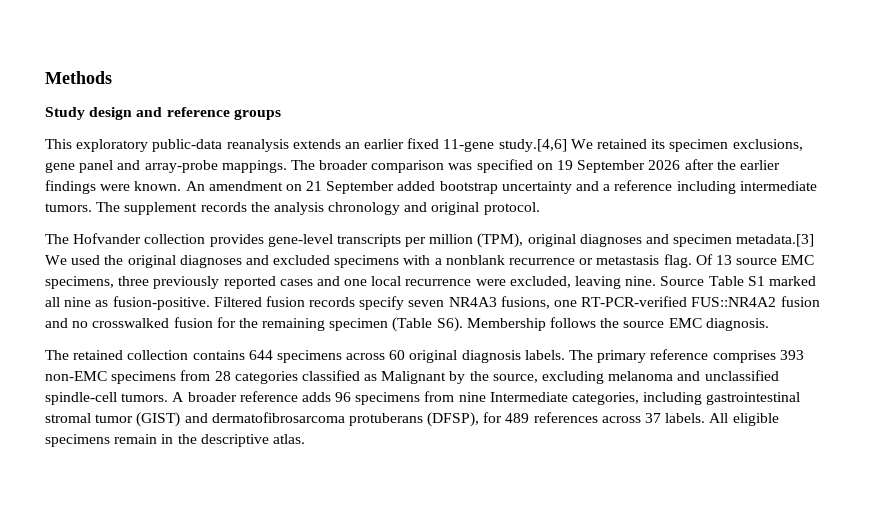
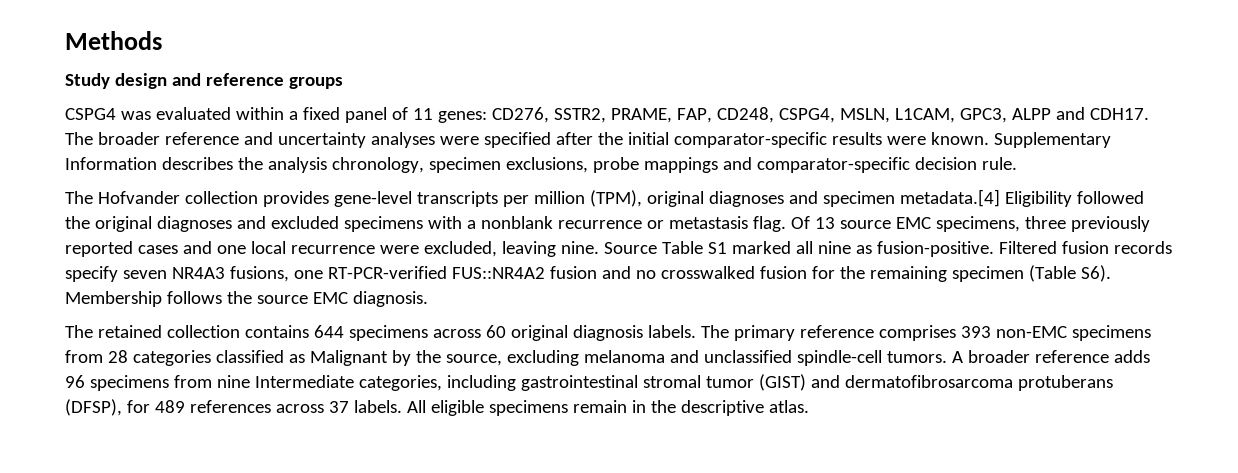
[45,138,803,152] [45,159,780,173] [45,180,817,194] [45,202,540,215] This exploratory public-data reanalysis extends an earlier fixed 11-gene study.[4,6] We retained its specimen exclusions, gene panel and array-probe mappings. The broader comparison was specified on 19 September 2026 after the earlier findings were known. An amendment on 21 September added bootstrap uncertainty and a reference including intermediate tumors. The supplement records the analysis chronology and original protocol. -> [65,107,1149,123] [65,132,1111,148] [65,157,1017,173] CSPG4 was evaluated within a fixed panel of 11 genes: CD276, SSTR2, PRAME, FAP, CD248, CSPG4, MSLN, L1CAM, GPC3, ALPP and CDH17. The broader reference and uncertainty analyses were specified after the initial comparator-specific results were known. Supplementary Information describes the analysis chronology, specimen exclusions, probe mappings and comparator-specific decision rule.
[736,234,815,247] [45,255,101,265] metadata.[3] We used -> [899,189,1144,207] metadata.[4] Eligibility followed

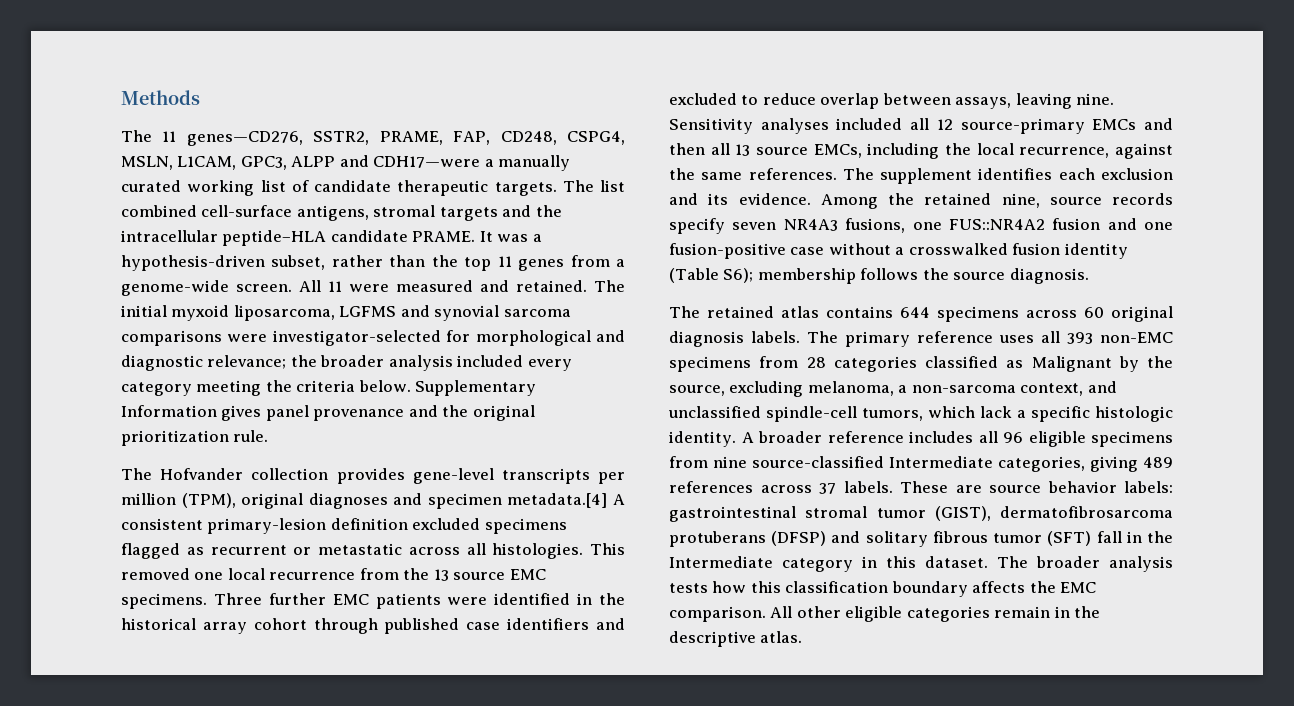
[65,73,343,89] [65,107,549,123] Study design and reference groups // CSPG4 was evaluated within a fixed panel of 11 genes: CD276, -> [121,130,303,146] The 11 genes—CD276,
[1089,108,1149,120] [65,132,1111,148] [65,157,977,173] CDH17. The broader reference and uncertainty analyses were specified after the initial comparator-specific results were known. Supplementary Information describes the analysis chronology, specimen exclusions, probe mappings and comparator-specific decision -> [373,155,571,171] [121,180,625,196] [121,205,562,221] [121,230,542,246] [121,255,626,271] [121,280,625,296] [121,305,571,321] [121,330,625,346] [121,355,572,371] [121,380,537,396] [121,405,535,421] [121,430,229,446] CDH17—were a manually curated working list of candidate therapeutic targets. The list combined cell-surface antigens, stromal targets and the intracellular peptide–HLA candidate PRAME. It was a hypothesis-driven subset, rather than the top 11 genes from a genome-wide screen. All 11 were measured and retained. The initial myxoid liposarcoma, LGFMS and synovial sarcoma comparisons were investigator-selected for morphological and diagnostic relevance; the broader analysis included every category meeting the criteria below. Supplementary Information gives panel provenance and the original prioritization
[1004,191,1144,207] [65,216,1150,232] [65,241,1109,257] Eligibility followed the original diagnoses and excluded specimens with a nonblank recurrence or metastasis flag. Of 13 source EMC specimens, three previously reported cases and one local recurrence were excluded, leaving nine. Source Table S1 marked all nine as fusion-positive. Filtered fusion -> [613,494,625,505] [121,518,567,534] [121,543,625,559] [121,568,546,581] [121,593,625,609] [121,618,625,634] [669,93,1115,109] [669,118,1173,134] [669,143,1173,159] [669,168,1173,184] [669,193,1102,209] A consistent primary-lesion definition excluded specimens flagged as recurrent or metastatic across all histologies. This removed one local recurrence from the 13 source EMC specimens. Three further EMC patients were identified in the historical array cohort through published case identifiers and excluded to reduce overlap between assays, leaving nine. Sensitivity analyses included all 12 source-primary EMCs and then all 13 source EMCs, including the local recurrence, against the same references. The supplement identifies each exclusion and its evidence. Among the retained nine, source
[327,266,447,279] RT-PCR-verified -> (942, 226) none
[635,265,1111,282] [65,291,162,307] no crosswalked fusion for the remaining specimen (Table S6). Membership -> [1144,222,1173,230] [669,243,1128,259] [669,268,856,284] one fusion-positive case without a crosswalked fusion identity (Table S6); membership
[312,292,348,304] EMC -> (1006, 276) none
[166,325,240,338] collection -> [781,306,819,318] atlas
[878,325,956,341] comprises -> [999,331,1060,343] uses all
[583,350,1150,366] [65,375,85,388] melanoma and unclassified spindle-cell tumors. A broader reference adds 96 -> [807,381,1117,396] [668,406,1173,422] [669,431,1086,447] melanoma, a non-sarcoma context, and unclassified spindle-cell tumors, which lack a specific histologic identity. A broader reference includes all 96 eligible
(250, 381) none -> [752,456,884,468] source-classified
[446,374,1113,391] [65,399,150,416] including gastrointestinal stromal tumor (GIST) and dermatofibrosarcoma protuberans (DFSP), for -> [1090,456,1138,472] giving
[406,400,568,416] All eligible specimens -> [900,481,1173,493] [669,506,1173,522] [669,531,1173,547] [669,556,1173,572] [669,581,1097,597] [669,606,990,622] These are source behavior labels: gastrointestinal stromal tumor (GIST), dermatofibrosarcoma protuberans (DFSP) and solitary fibrous tumor (SFT) fall in the Intermediate category in this dataset. The broader analysis tests how this classification boundary affects the EMC comparison. All other eligible categories

